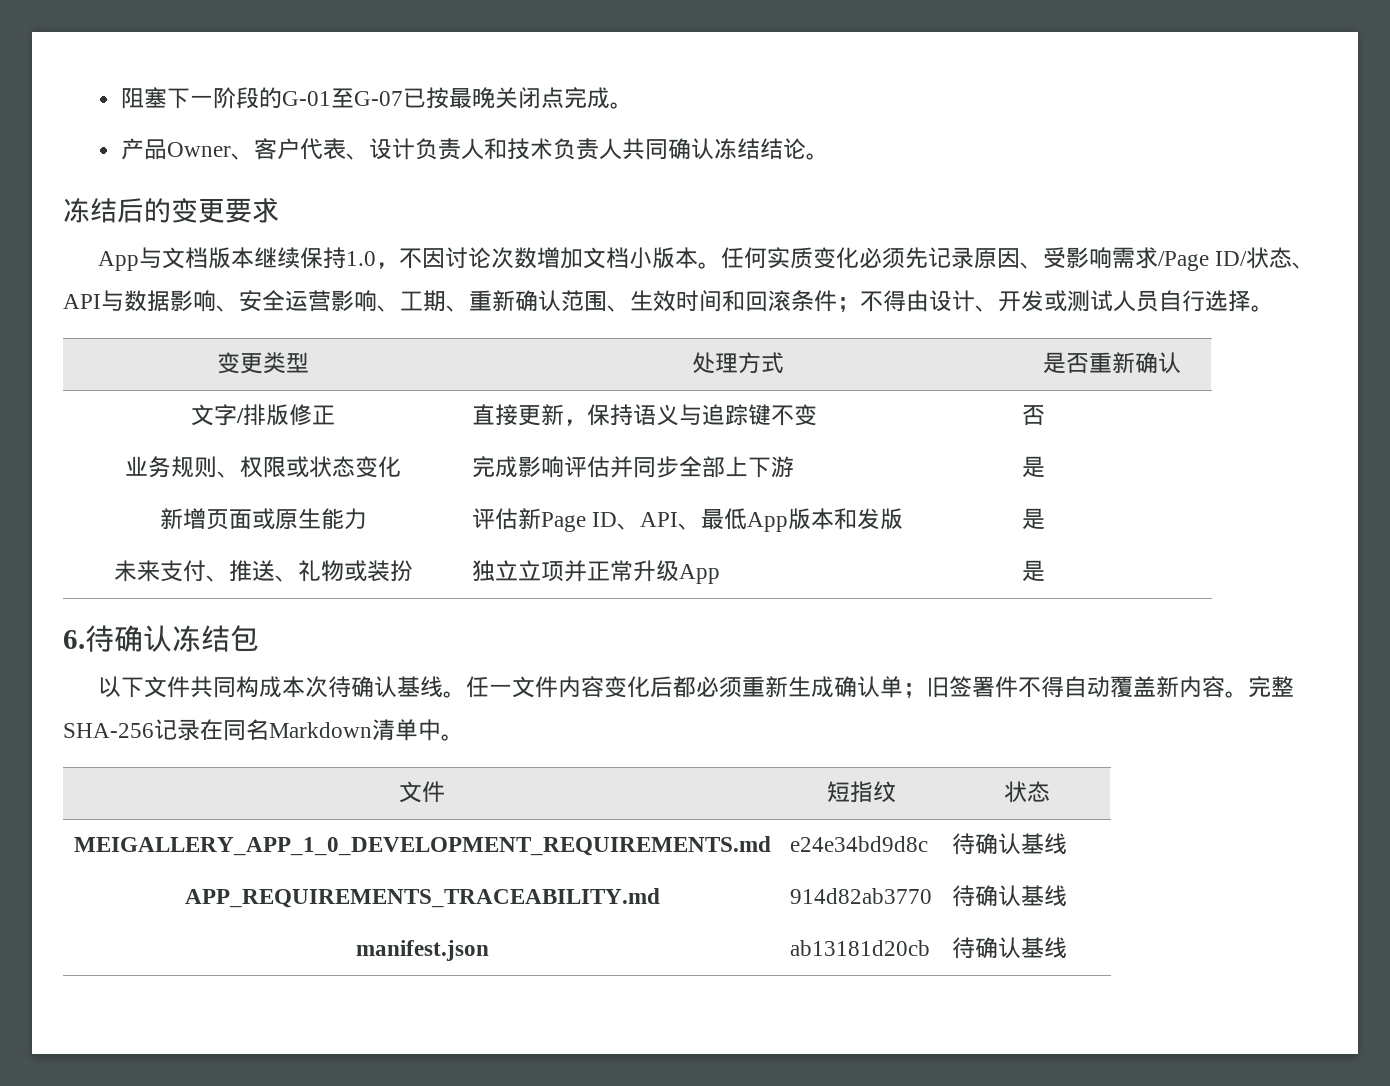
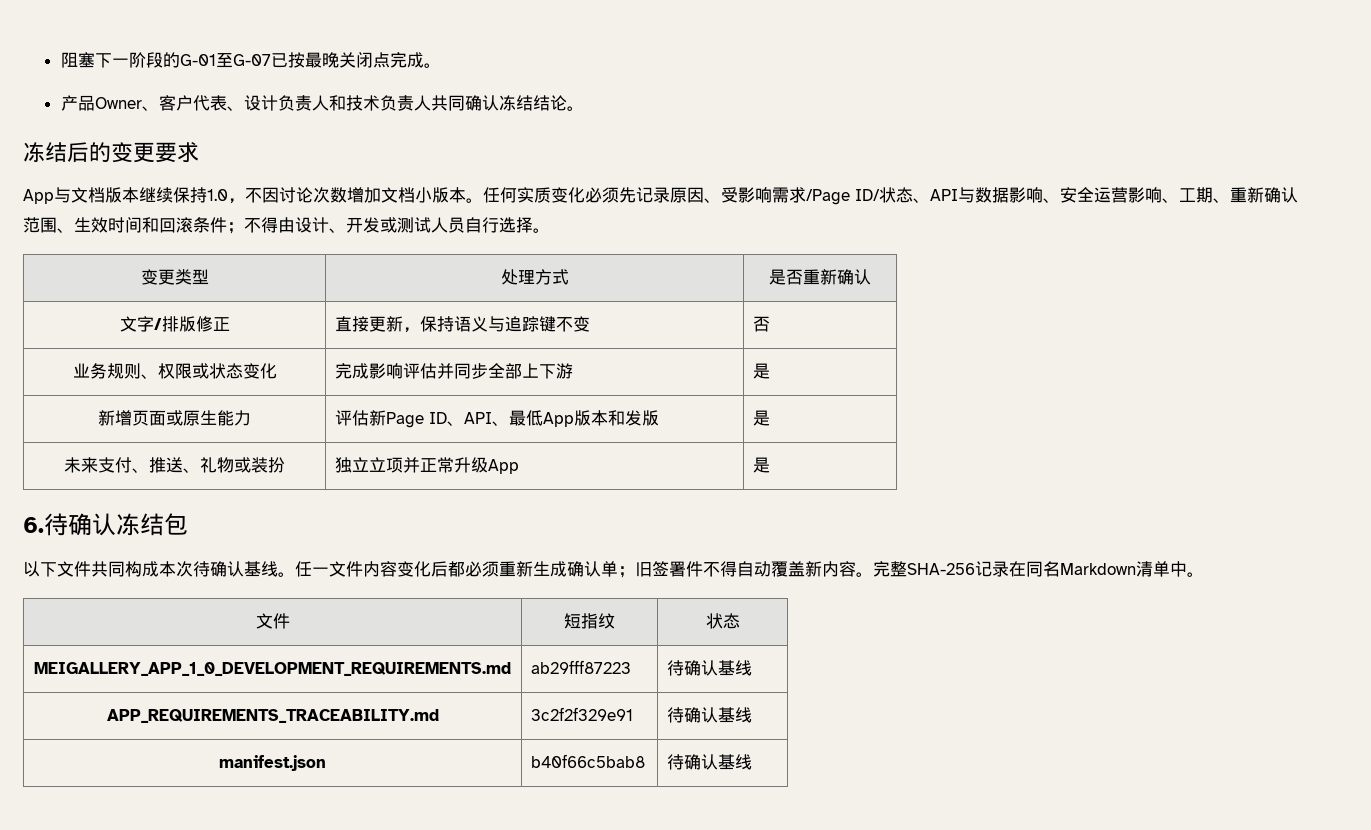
[789,836,928,852] e24e34bd9d8c -> [531,660,632,674] ab29fff87223
[789,888,932,904] 914d82ab3770 -> [531,707,634,721] 3c2f2f329e91
[789,940,930,956] ab13181d20cb -> [531,754,646,768] b40f66c5bab8

